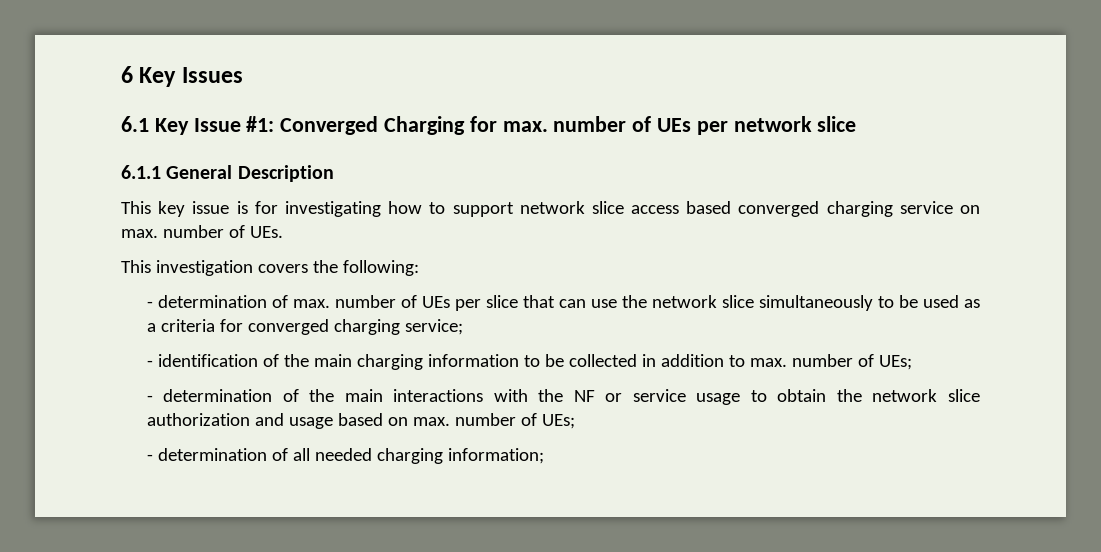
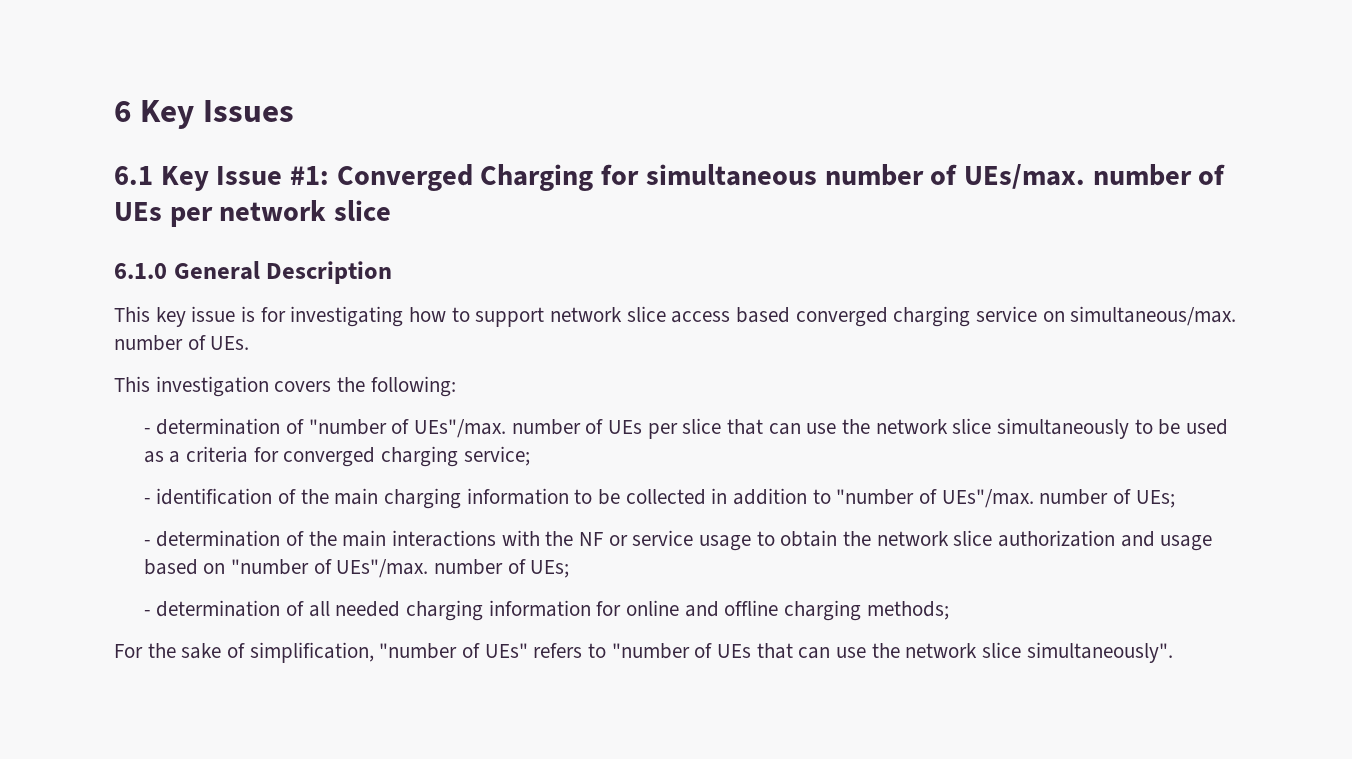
[502,121,548,132] max. -> [645,164,1085,189] simultaneous number of UEs/max.
[121,165,161,179] 6.1.1 -> [114,263,167,279] 6.1.0
[121,229,158,238] max. -> [1070,306,1237,326] simultaneous/max.
[292,299,330,308] max. -> [308,419,507,438] "number of UEs"/max.
[749,358,787,367] max. -> [836,489,1034,508] "number of UEs"/max.
[412,417,450,426] max. -> [231,559,429,578] "number of UEs"/max.
[447,448,544,464] information; -> [488,600,949,621] [114,642,1173,663] information for online and offline charging methods; // For the sake of simplification, "number of UEs" refers to "number of UEs that can use the network slice simultaneously".

